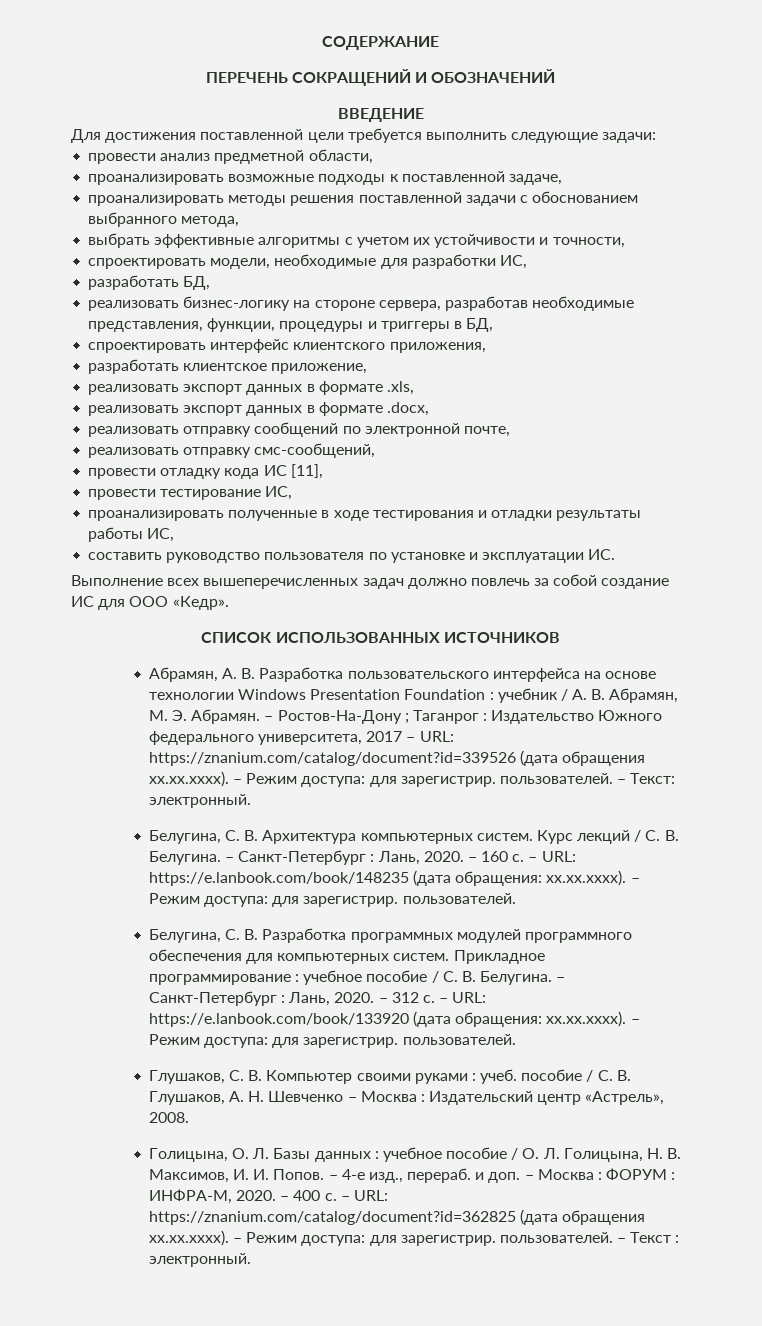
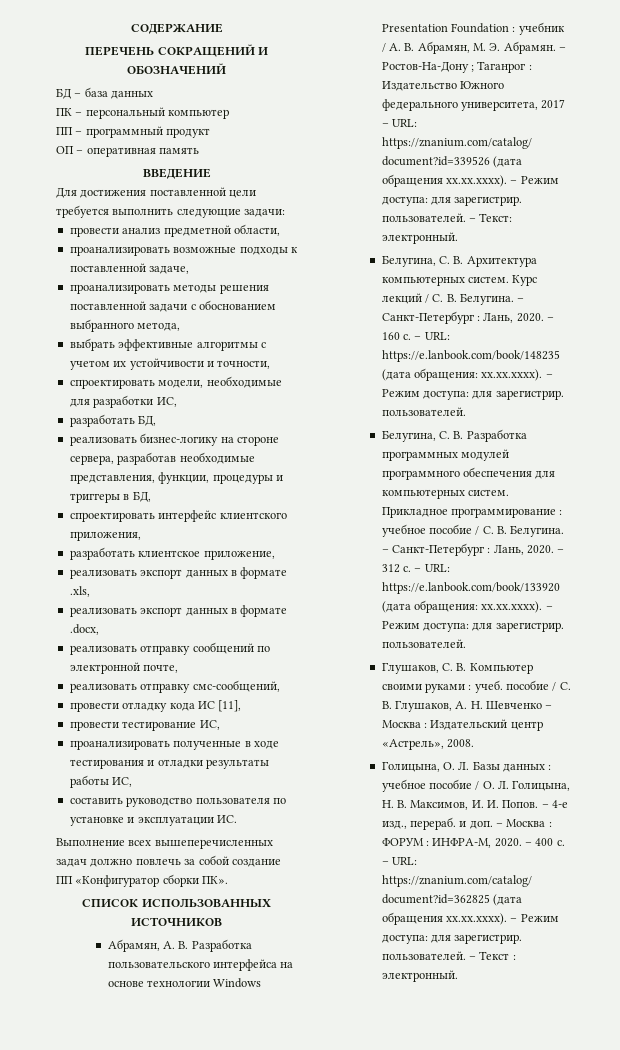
(556, 76) none -> [56,87,154,99] [56,107,230,119] [56,126,211,138] [56,146,200,157] // БД – база данных // ПК – персональный компьютер // ПП – программный продукт // ОП – оперативная память
[71,596,229,610] ИС для ООО «Кедр». -> [56,874,229,887] ПП «Конфигуратор сборки ПК».

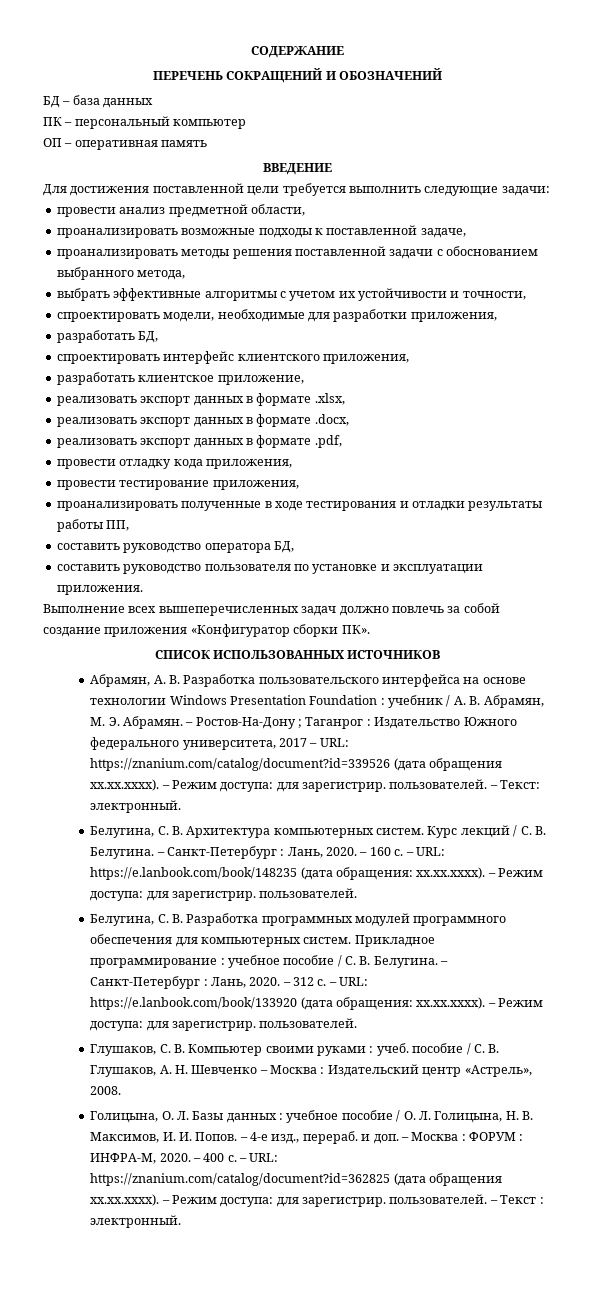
[56,126,211,138] // ПП – программный продукт -> (247, 124) none
[156,397,177,407] ИС, -> [410,312,497,322] приложения,
[69,433,279,446] [69,452,255,465] [69,472,283,484] [69,491,151,503] // реализовать бизнес-логику на стороне сервера, разработав необходимые представления, функции, процедуры и триггеры в БД, -> (159, 337) none
[69,586,90,597] .xls, -> [314,393,345,405] .xlsx,
[140,642,270,655] [69,662,179,674] [69,680,280,693] отправку сообщений по электронной почте, // реализовать отправку смс-сообщений, -> [140,435,342,448] экспорт данных в формате .pdf,
[197,700,242,712] ИС [11], -> [205,459,292,469] приложения,
[199,720,220,730] ИС, -> [212,480,299,490] приложения,
[112,777,133,787] ИС, -> [106,520,130,531] [56,541,294,553] ПП, // составить руководство оператора БД,
[216,815,237,823] ИС. -> [56,585,143,595] приложения.
[56,876,73,884] ПП -> [104,627,188,637] приложения

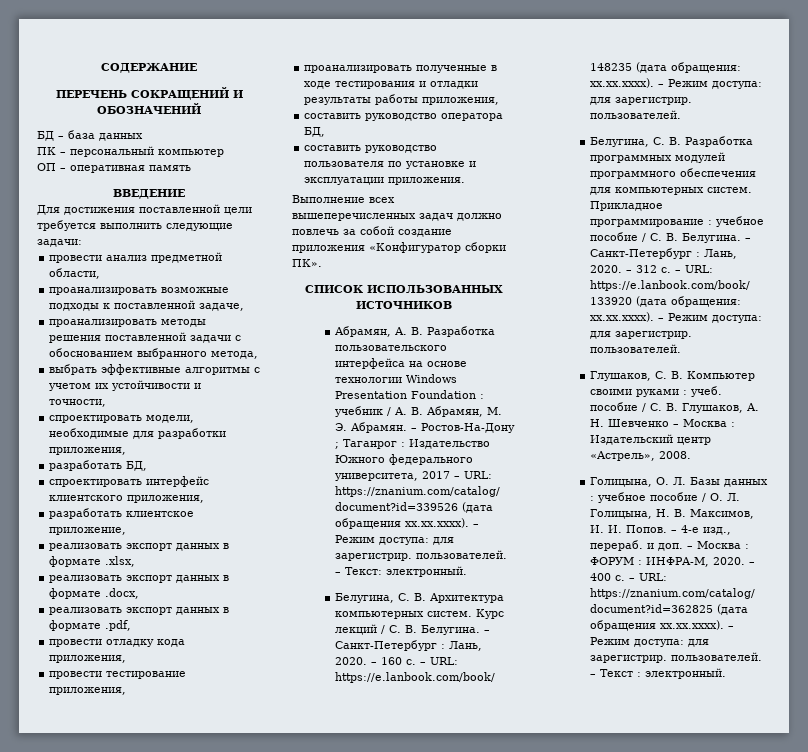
[106,520,130,531] ПП, -> [422,97,500,105] приложения,

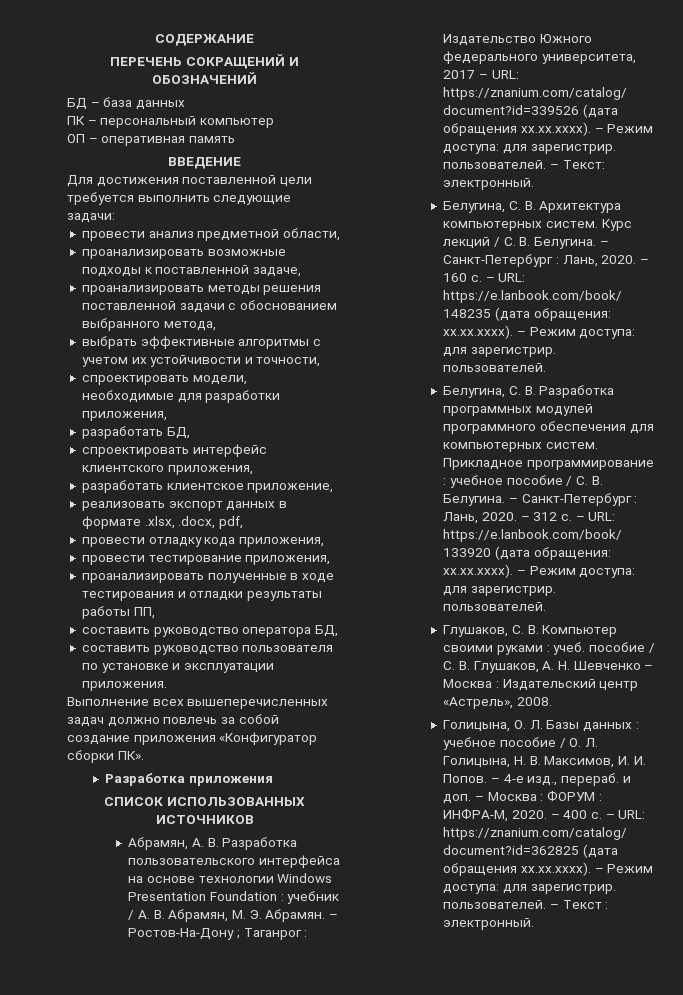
[49,575,230,583] [49,588,140,599] [49,607,230,615] [49,620,132,631] // реализовать экспорт данных в формате .docx, // реализовать экспорт данных в формате .pdf, -> [178,516,243,529] .docx, pdf,
[422,97,500,105] приложения, -> [133,607,155,619] ПП,
(322, 263) none -> [105,773,273,786] // Разработка приложения

